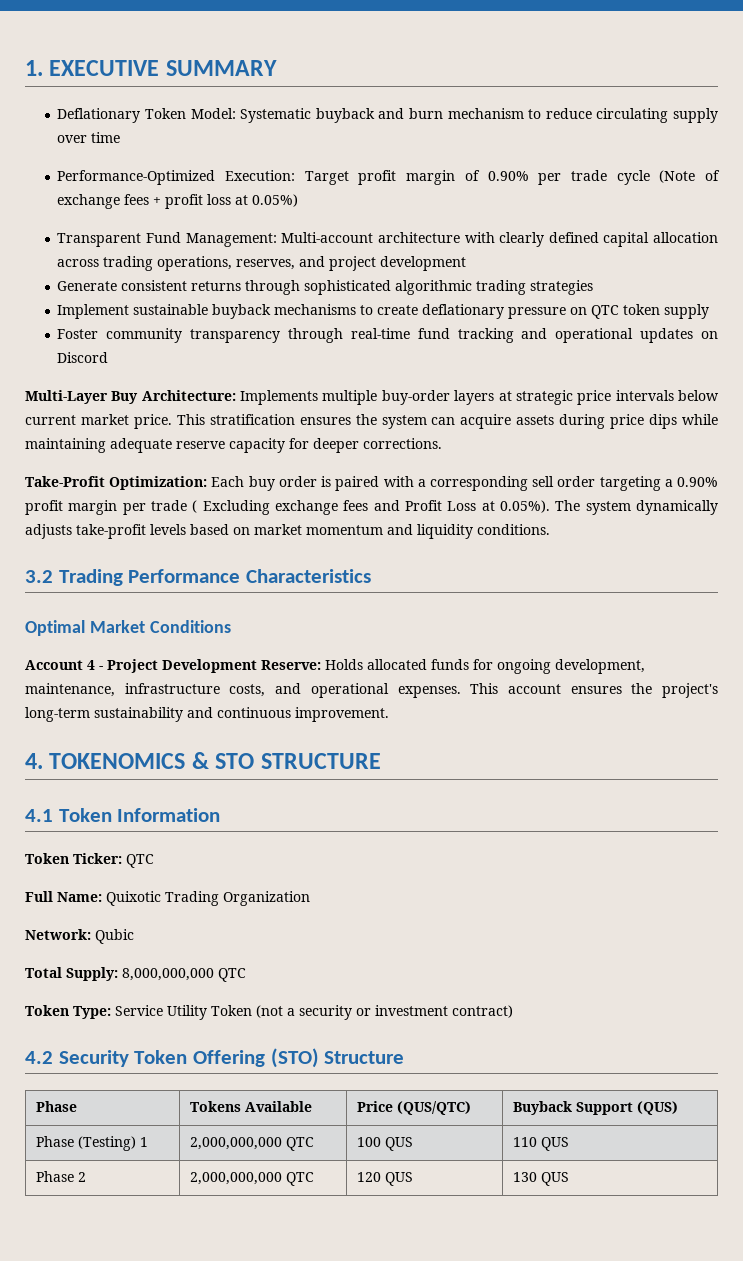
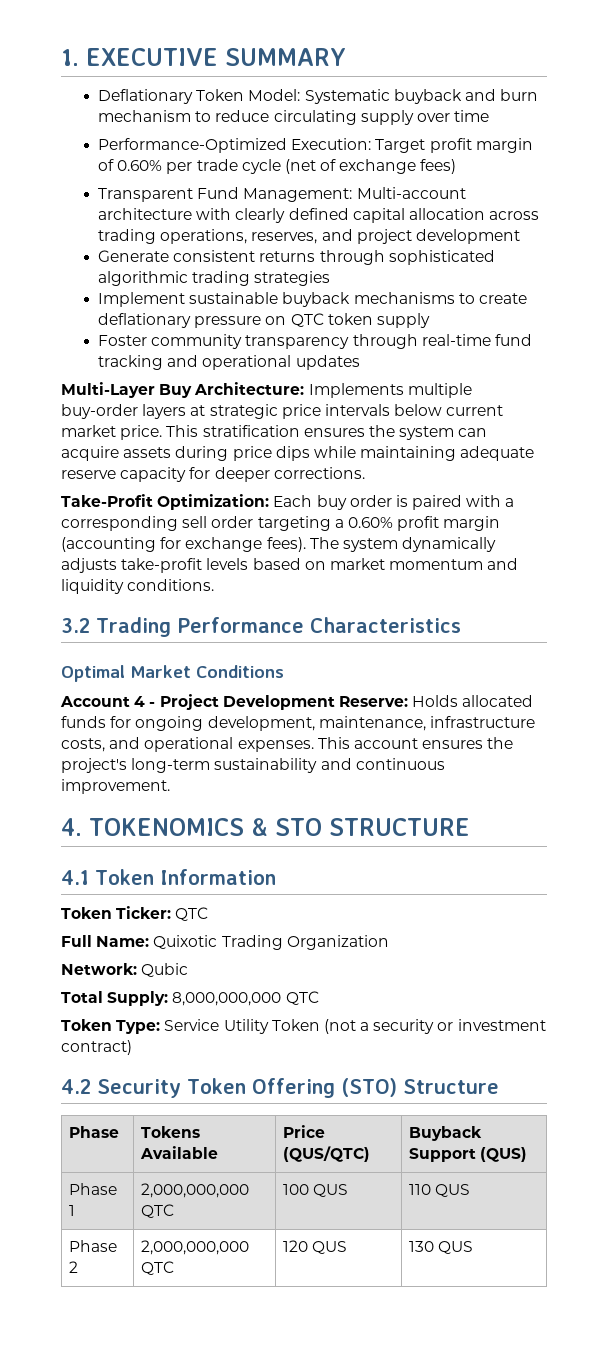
[487,171,529,181] 0.90% -> [117,160,163,171] 0.60%
[659,170,696,183] (Note -> [284,159,316,174] (net
[124,194,299,209] fees + profit loss at 0.05%) -> [420,159,457,174] fees)
[701,331,719,339] [57,352,109,363] on Discord -> (360, 362) none
[676,477,718,487] [25,500,550,515] 0.90% profit margin per trade ( Excluding exchange fees and Profit Loss at 0.05%). -> [347,516,501,531] [61,537,306,552] 0.60% profit margin (accounting for exchange fees).
[77,1136,136,1151] (Testing) -> (117, 1189) none

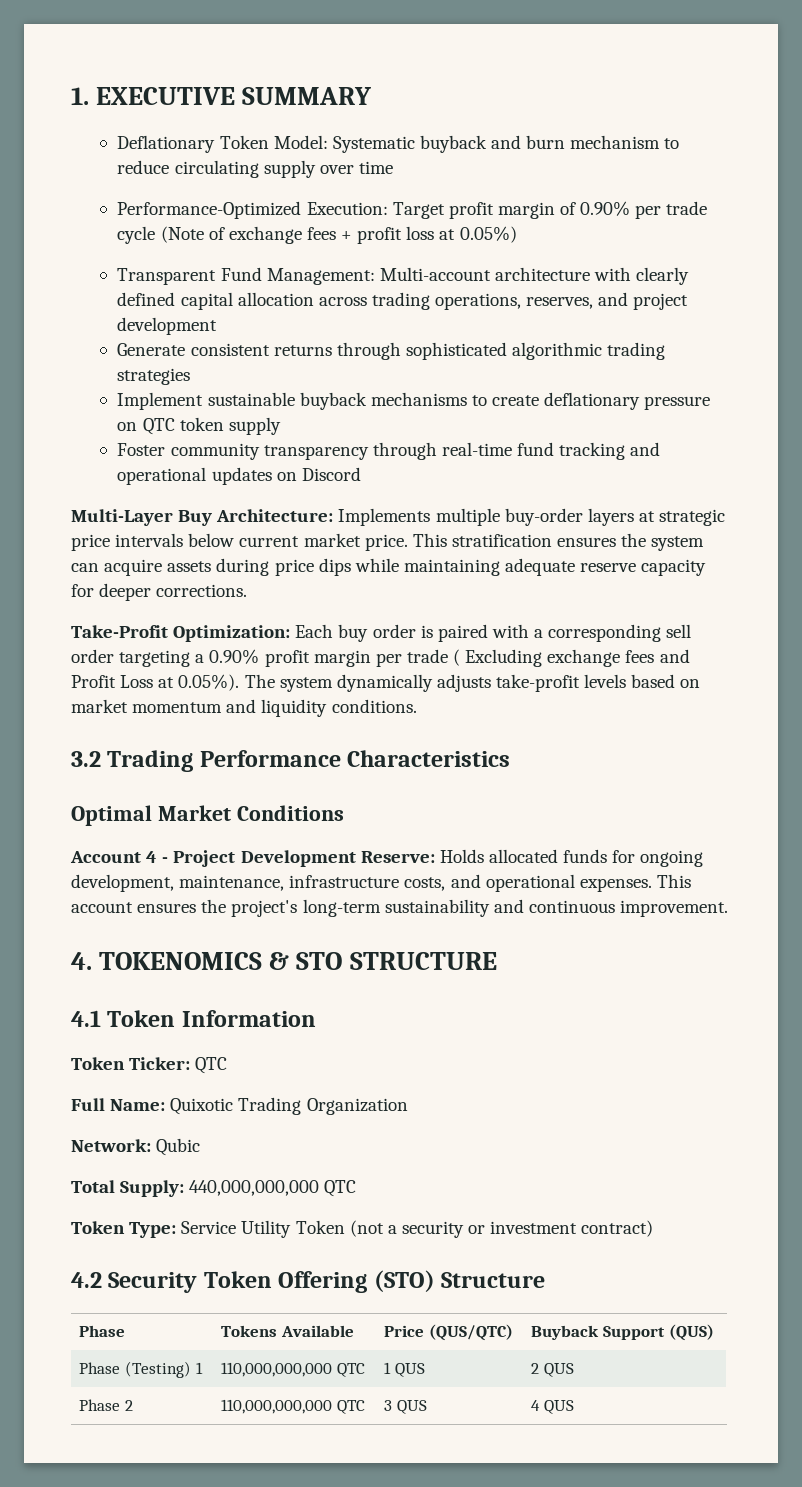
[117,160,163,171] 0.60% -> [580,201,631,216] 0.90%
[284,159,316,174] (net -> [160,226,204,243] (Note
[420,159,457,174] fees) -> [306,226,517,244] fees + profit loss at 0.05%)
(360, 362) none -> [276,467,361,481] on Discord
[347,516,501,531] [61,537,306,552] 0.60% profit margin (accounting for exchange fees). -> [209,649,690,667] [71,674,240,691] 0.90% profit margin per trade ( Excluding exchange fees and Profit Loss at 0.05%).
[172,992,282,1006] 8,000,000,000 -> [189,1180,320,1196] 440,000,000,000
[68,1205,75,1216] [140,1183,249,1198] [140,1204,174,1218] [282,1184,349,1197] [408,1184,431,1195] 1 | 2,000,000,000 QTC | 100 QUS | 110 -> [124,1361,203,1378] [221,1362,365,1377] [384,1362,425,1377] [531,1363,540,1374] (Testing) 1 | 110,000,000,000 QTC | 1 QUS | 2
[140,1240,249,1255] [140,1261,174,1275] [282,1240,348,1254] [408,1241,434,1252] 2,000,000,000 QTC | 120 QUS | 130 -> [221,1399,365,1414] [384,1400,427,1414] [531,1400,541,1411] 110,000,000,000 QTC | 3 QUS | 4

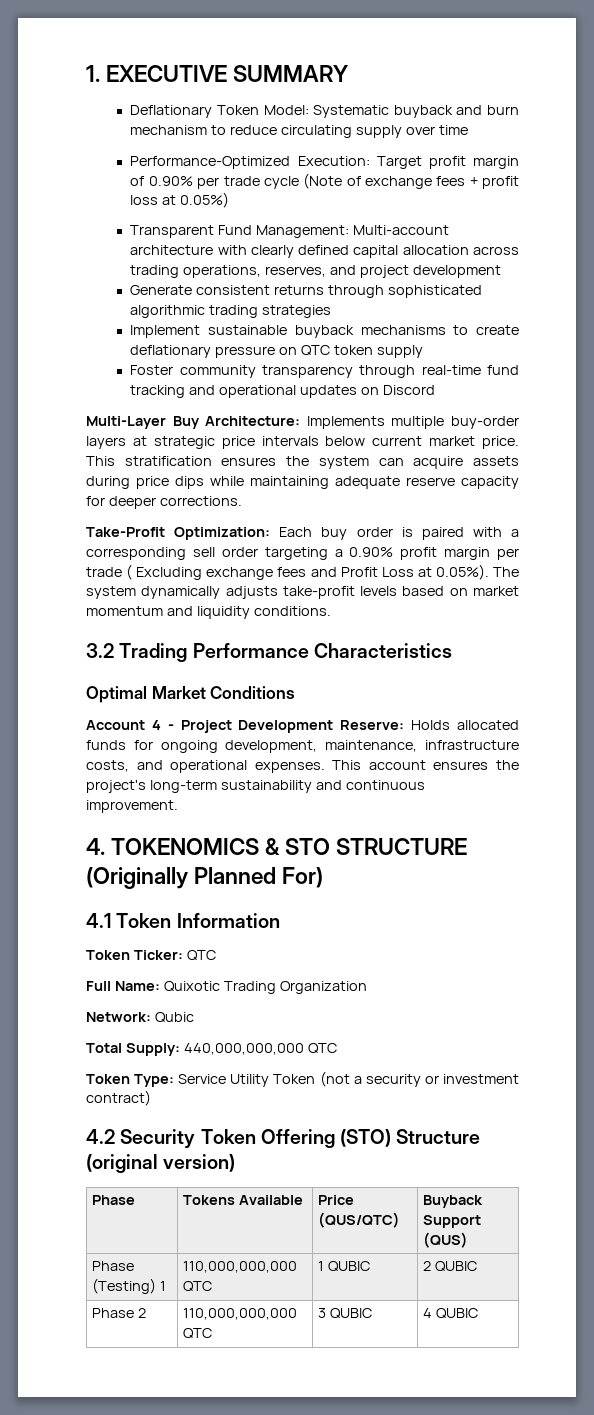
(497, 961) none -> [86,867,324,889] (Originally Planned For)
(546, 1280) none -> [86,1154,236,1173] (original version)
[394,1363,425,1377] [531,1363,574,1377] QUS | 2 QUS -> [328,1261,371,1271] [423,1261,478,1271] QUBIC | 2 QUBIC
[396,1400,427,1414] [531,1400,574,1414] QUS | 4 QUS -> [330,1308,373,1318] [423,1308,479,1318] QUBIC | 4 QUBIC

